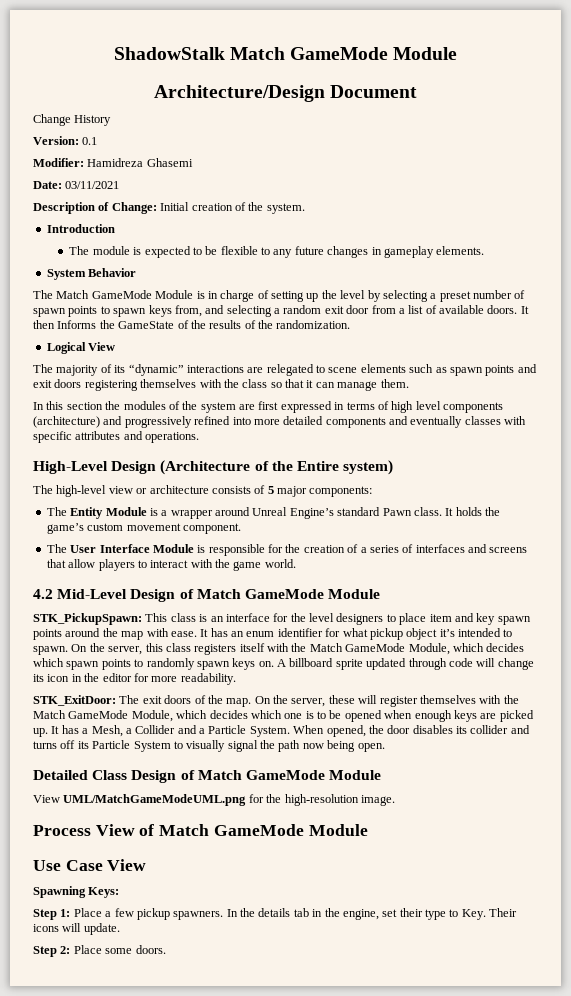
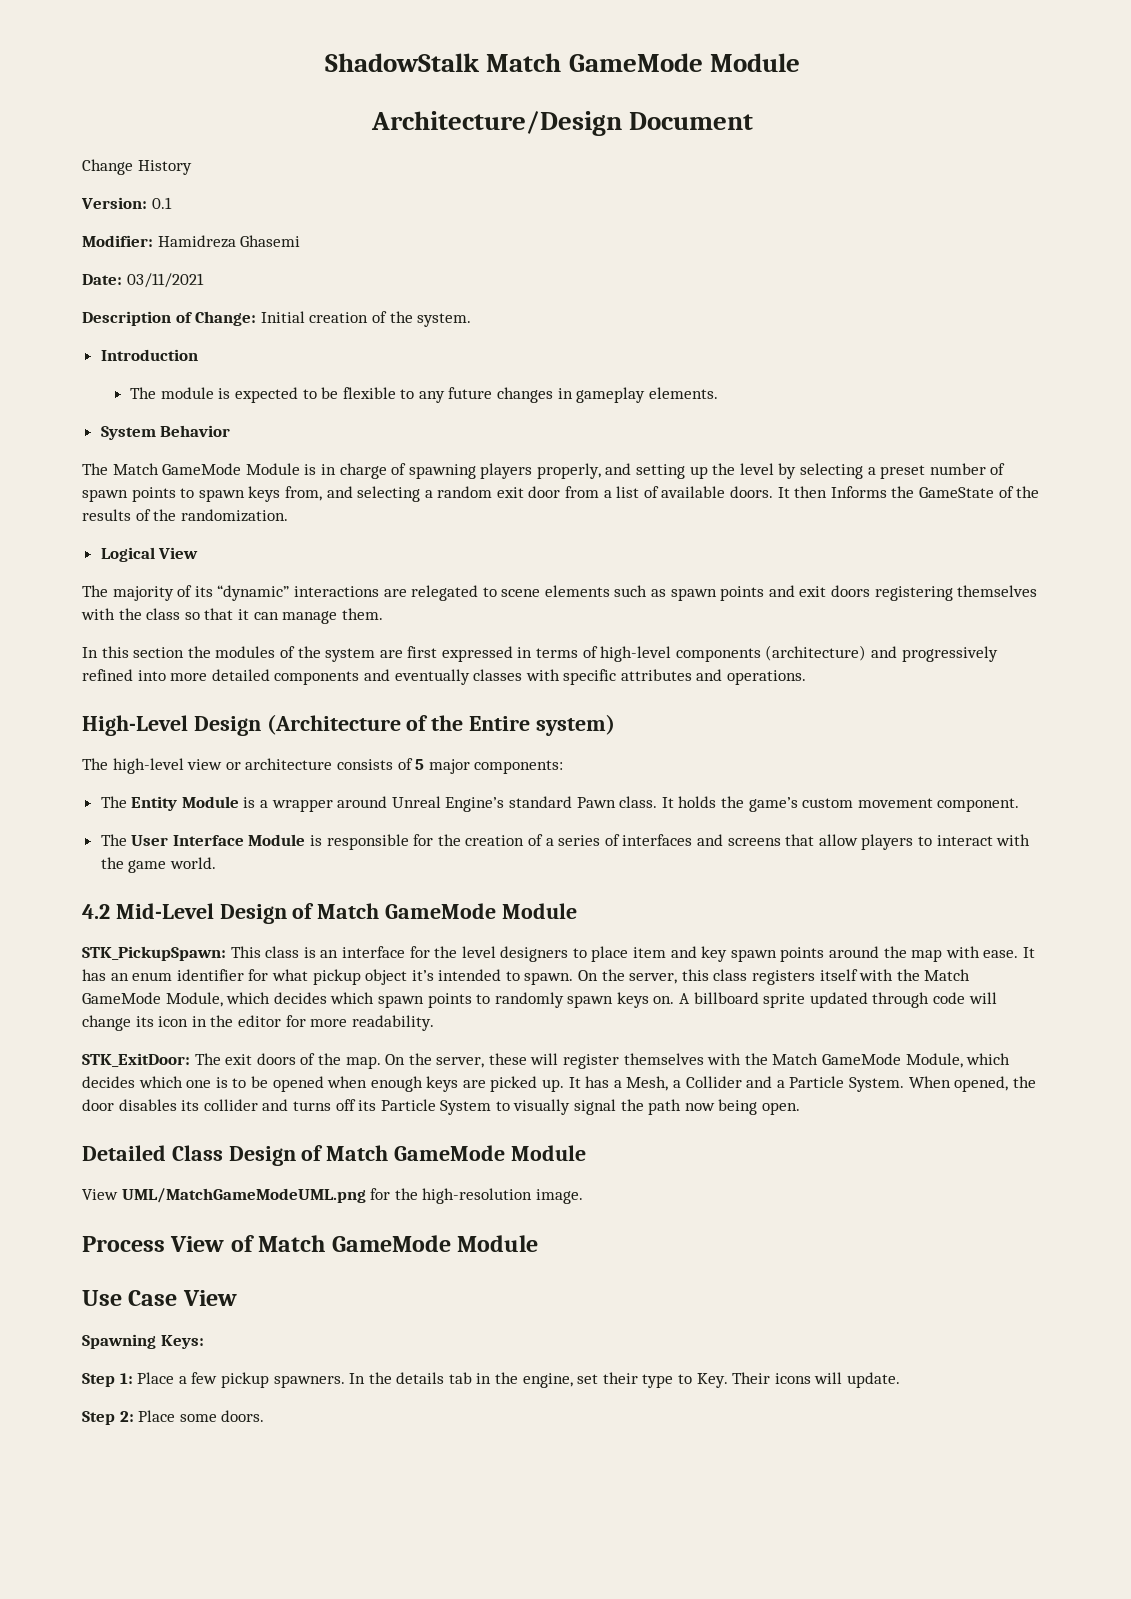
(269, 294) none -> [408,463,632,479] spawning players properly, and
[391,401,441,413] high level -> [600,646,672,662] high-level

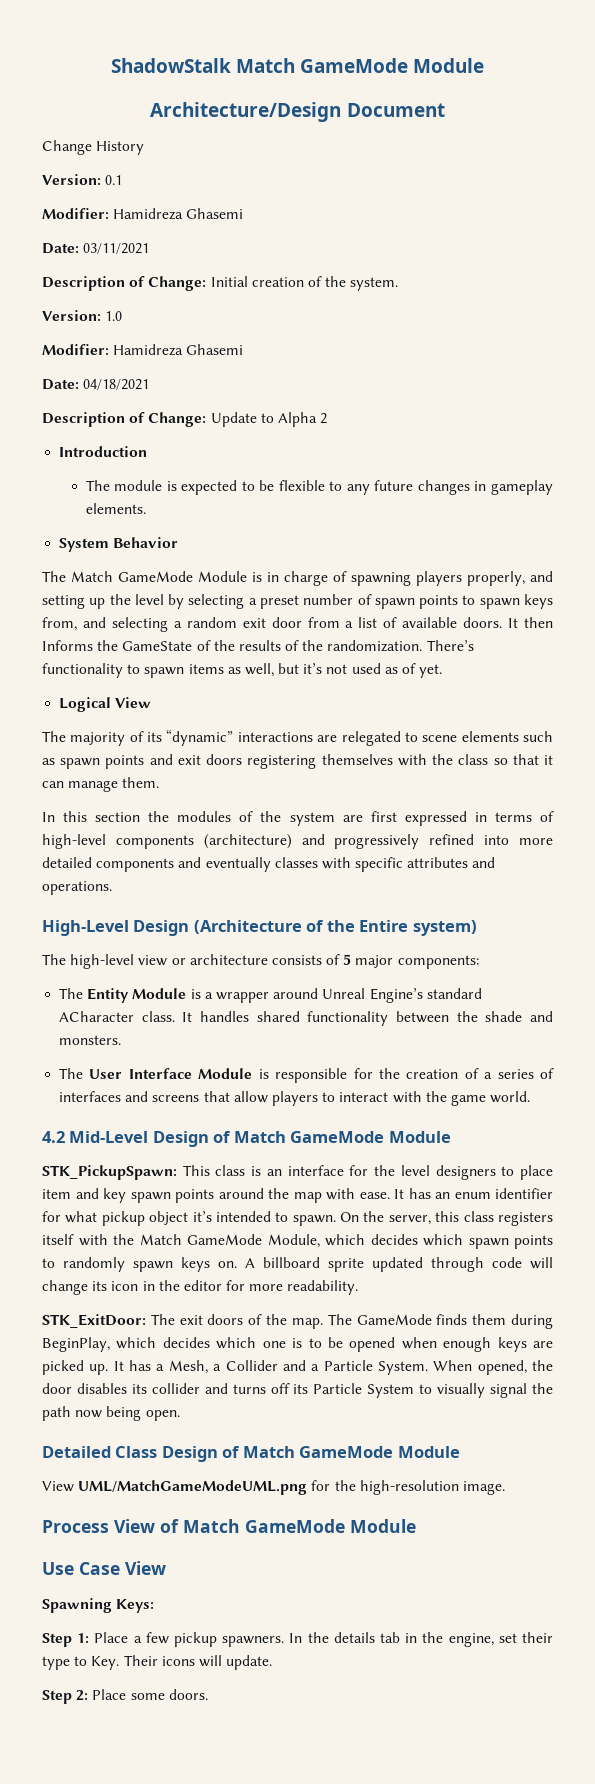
(472, 320) none -> [42,310,123,321] [42,344,244,356] [42,379,150,390] [42,412,328,427] // Version: 1.0 // Modifier: Hamidreza Ghasemi // Date: 04/18/2021 // Description of Change: Update to Alpha 2
(288, 515) none -> [426,640,474,651] [42,663,443,678] There’s functionality to spawn items as well, but it’s not used as of yet.
[576,797,616,808] Pawn -> [59,1011,135,1022] ACharacter
[678,796,1020,812] holds the game’s custom movement component. -> [200,1011,553,1026] [59,1035,122,1045] handles shared functionality between the shade and monsters.
[385,1053,963,1069] On the server, these will register themselves with the Match GameMode Module, -> [327,1314,553,1329] [42,1337,110,1352] The GameMode finds them during BeginPlay,

